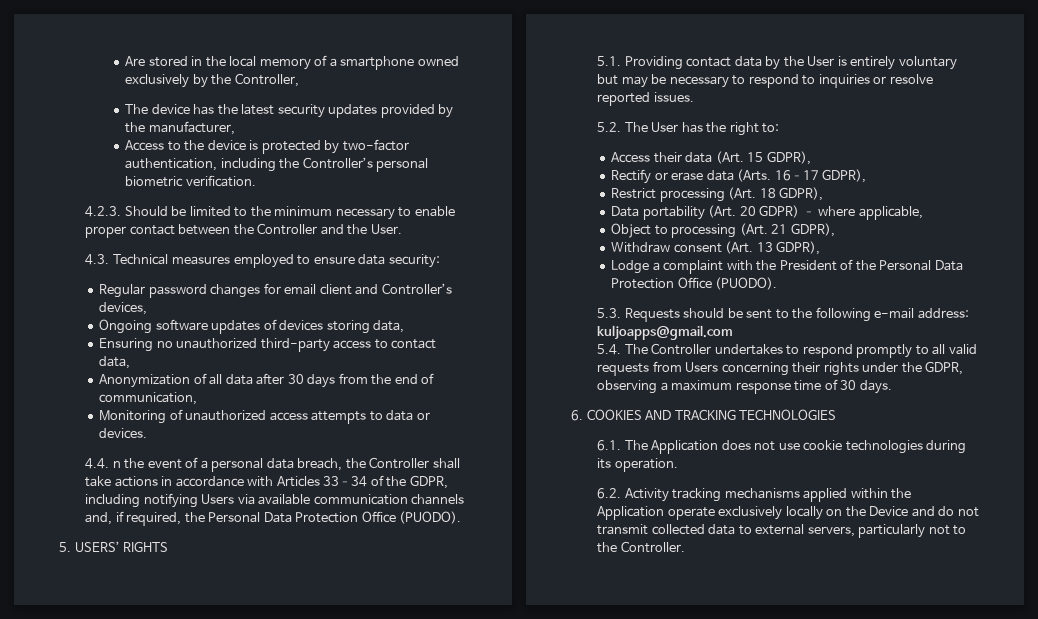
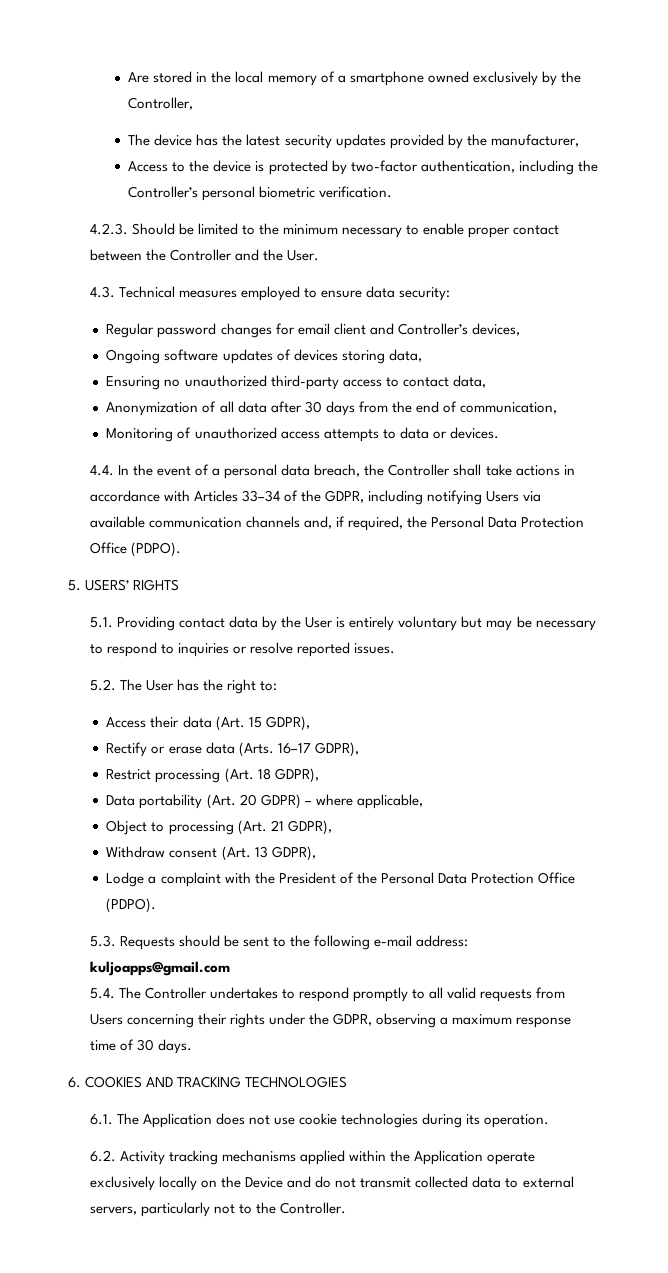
[112,461,121,468] n -> [117,465,129,475] In
[399,511,462,524] (PUODO). -> [130,542,181,557] (PDPO).
[715,277,778,290] (PUODO). -> [106,898,157,913] (PDPO).

